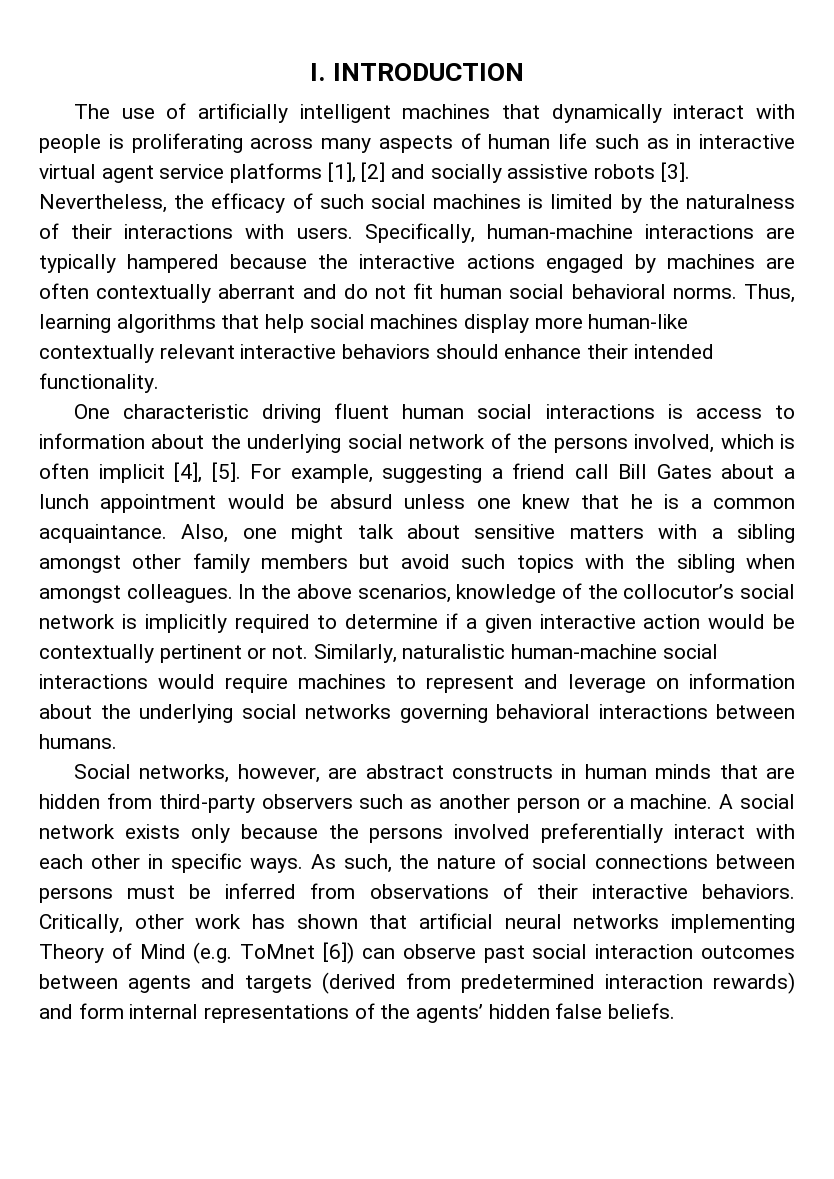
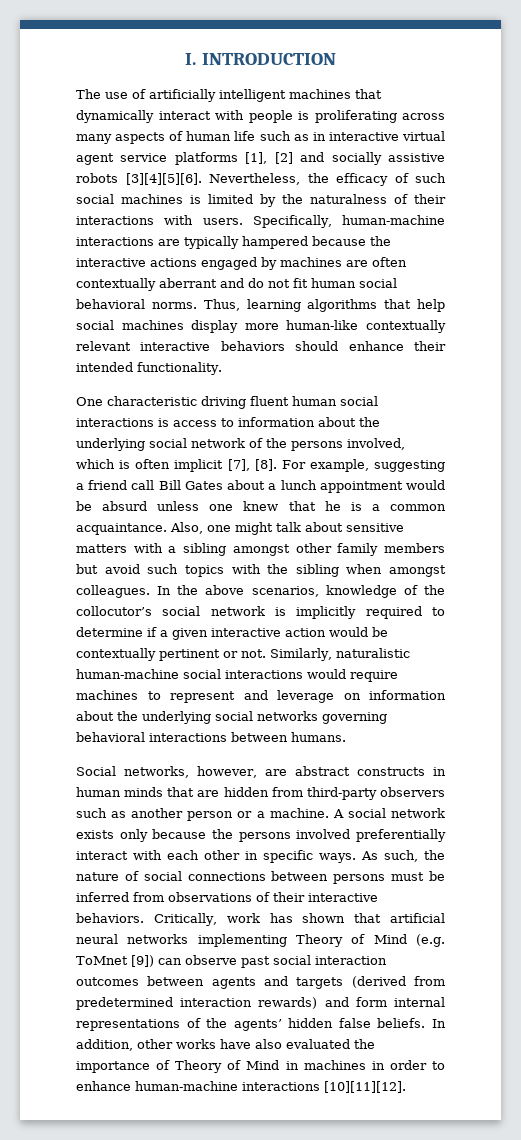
[660,162,690,182] [3]. -> [125,173,202,185] [3][4][5][6].
[174,462,241,483] [4], [5]. -> [227,459,277,471] [7], [8].
[134,914,184,929] other -> (217, 919) none
[323,942,355,964] [6]) -> [131,955,154,967] [9])
(676, 1011) none -> [432,1019,446,1028] [76,1039,375,1051] [76,1060,445,1073] [76,1081,406,1093] In addition, other works have also evaluated the importance of Theory of Mind in machines in order to enhance human-machine interactions [10][11][12].

